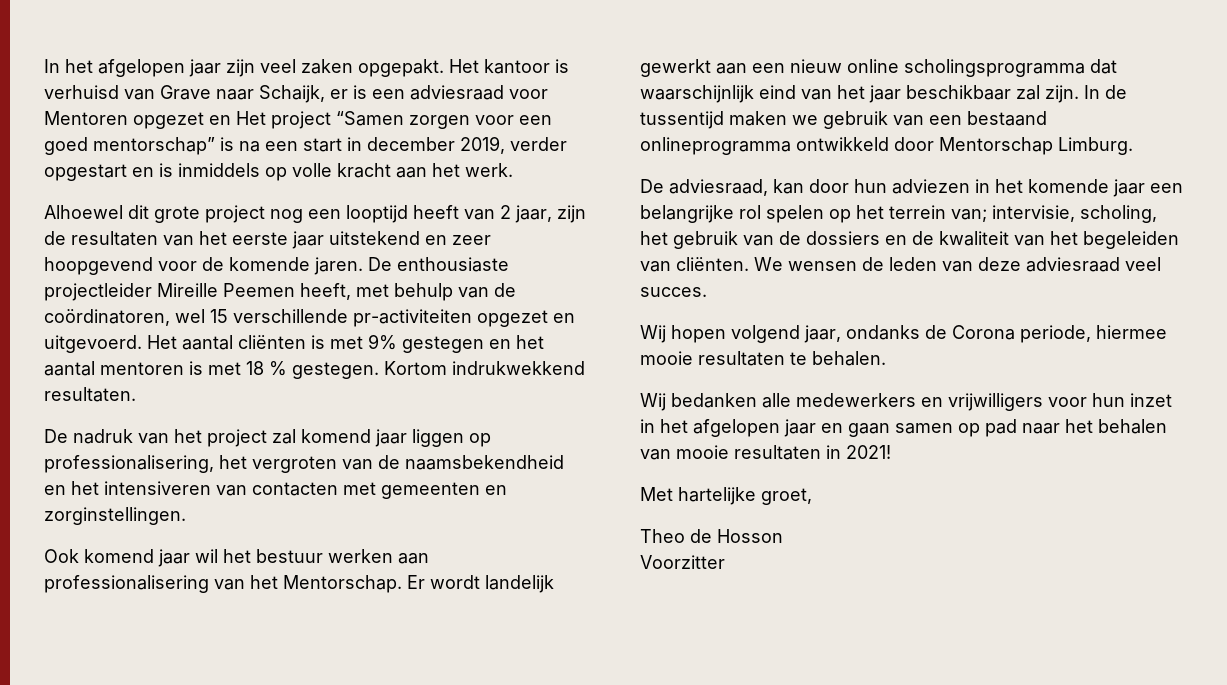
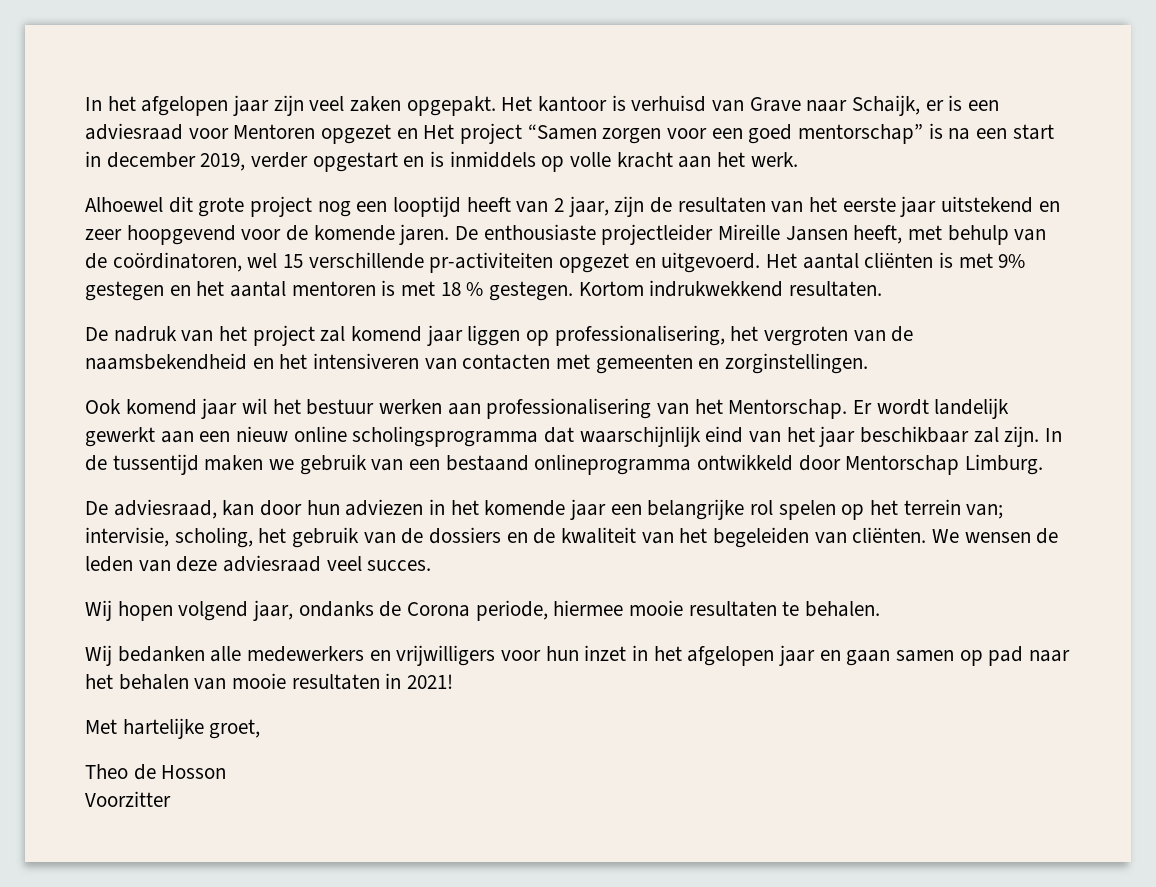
[223,283,295,297] Peemen -> [785,226,848,241] Jansen

